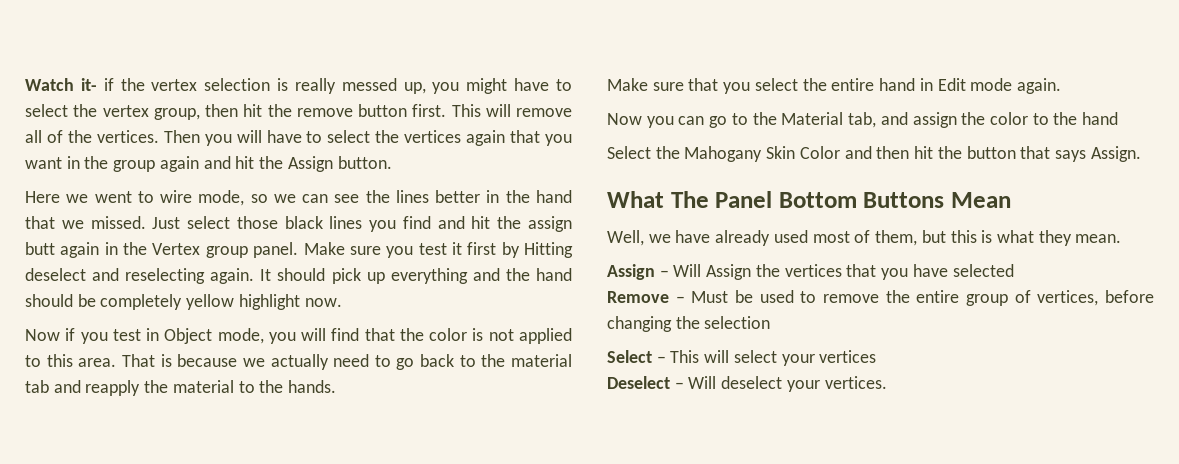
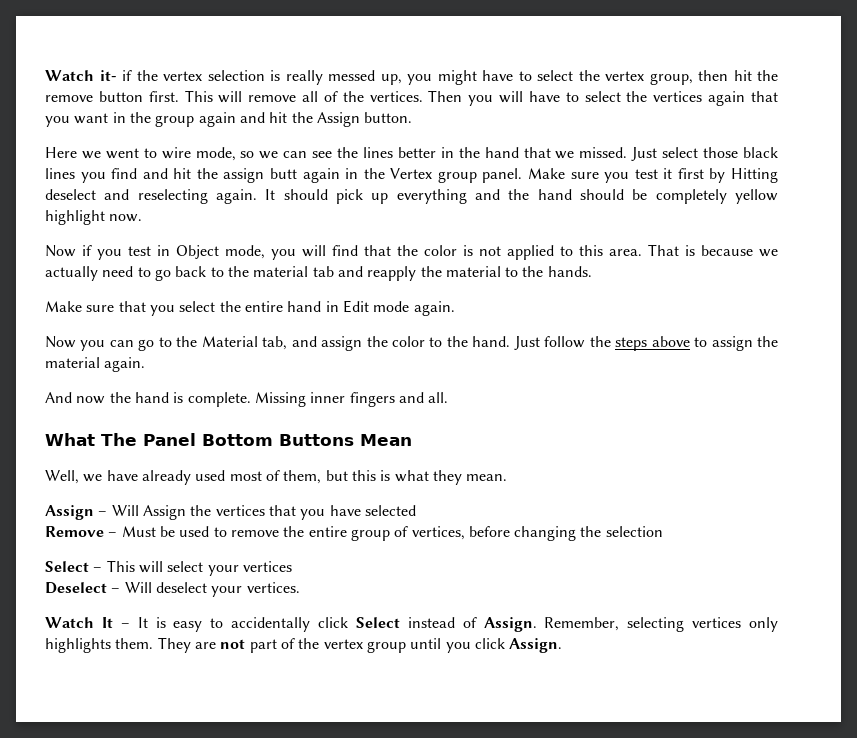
[1082,112,1119,125] [607,146,1141,162] hand // Select the Mahogany Skin Color and then hit the button that says Assign. -> [472,336,779,351] [45,357,146,372] [45,392,449,407] hand. Just follow the steps above to assign the material again. // And now the hand is complete. Missing inner fingers and all.
(887, 382) none -> [45,617,778,632] [45,637,563,653] // Watch It – It is easy to accidentally click Select instead of Assign. Remember, selecting vertices only highlights them. They are not part of the vertex group until you click Assign.

